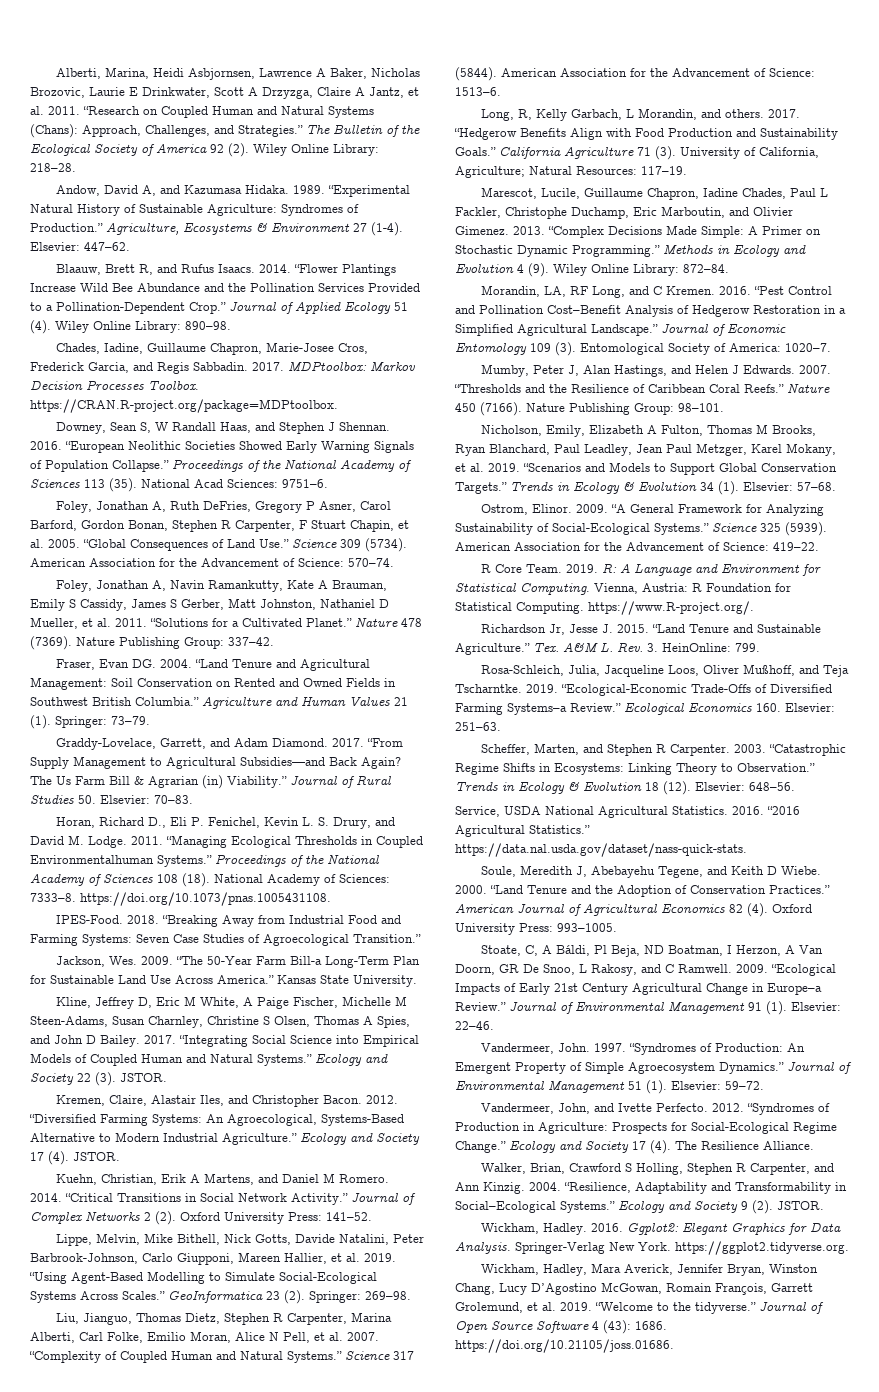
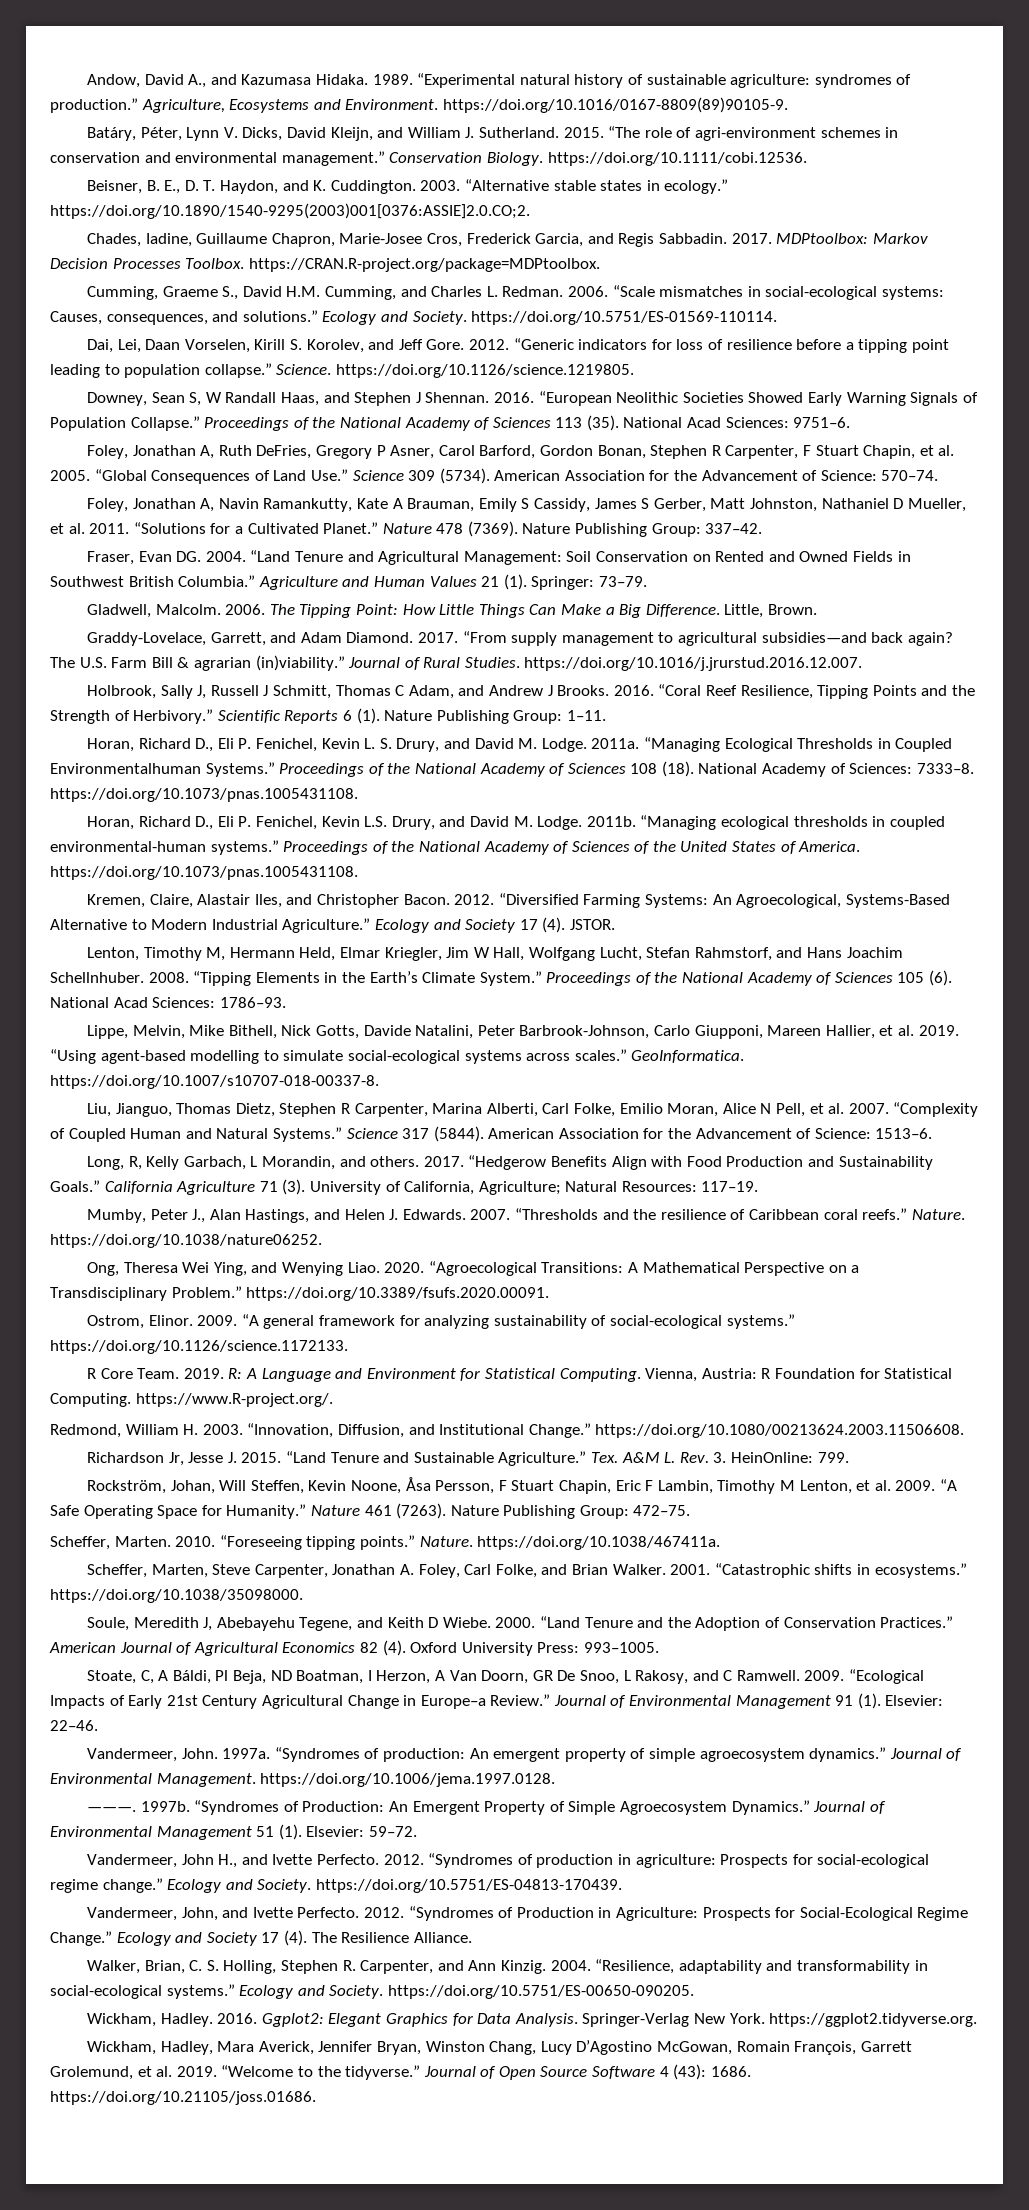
[55,67,420,80] [30,87,419,99] [30,106,374,118] [30,124,420,138] [30,143,379,157] [30,163,76,172] Alberti, Marina, Heidi Asbjornsen, Lawrence A Baker, Nicholas Brozovic, Laurie E Drinkwater, Scott A Drzyzga, Claire A Jantz, et al. 2011. “Research on Coupled Human and Natural Systems (Chans): Approach, Challenges, and Strategies.” The Bulletin of the Ecological Society of America 92 (2). Wiley Online Library: 218–28. // -> (87, 81) none
[141,185,156,196] A, -> [188,74,207,88] A.,
[30,204,359,216] [30,222,403,236] [30,242,130,251] [55,264,396,276] [30,283,420,292] [30,301,408,314] [30,320,231,334] Natural History of Sustainable Agriculture: Syndromes of Production.” Agriculture, Ecosystems & Environment 27 (1-4). Elsevier: 447–62. // Blaauw, Brett R, and Rufus Isaacs. 2014. “Flower Plantings Increase Wild Bee Abundance and the Pollination Services Provided to a Pollination-Dependent Crop.” Journal of Applied Ecology 51 (4). Wiley Online Library: 890–98. -> [519,74,912,88] [50,97,788,113] [87,126,899,141] [50,151,807,166] [87,179,729,194] [50,203,530,219] natural history of sustainable agriculture: syndromes of production.” Agriculture, Ecosystems and Environment. https://doi.org/10.1016/0167-8809(89)90105-9. // Batáry, Péter, Lynn V. Dicks, David Kleijn, and William J. Sutherland. 2015. “The role of agri-environment schemes in conservation and environmental management.” Conservation Biology. https://doi.org/10.1111/cobi.12536. // Beisner, B. E., D. T. Haydon, and K. Cuddington. 2003. “Alternative stable states in ecology.” https://doi.org/10.1890/1540-9295(2003)001[0376:ASSIE]2.0.CO;2.
(338, 406) none -> [87,285,944,300] [50,310,778,325] [87,338,949,353] [50,363,634,378] // Cumming, Graeme S., David H.M. Cumming, and Charles L. Redman. 2006. “Scale mismatches in social-ecological systems: Causes, consequences, and solutions.” Ecology and Society. https://doi.org/10.5751/ES-01569-110114. // Dai, Lei, Daan Vorselen, Kirill S. Korolev, and Jeff Gore. 2012. “Generic indicators for loss of resilience before a tipping point leading to population collapse.” Science. https://doi.org/10.1126/science.1219805.
(150, 720) none -> [87,604,817,618] // Gladwell, Malcolm. 2006. The Tipping Point: How Little Things Can Make a Big Difference. Little, Brown.
[30,756,401,769] [30,775,392,789] [30,795,193,804] Supply Management to Agricultural Subsidies—and Back Again? The Us Farm Bill & Agrarian (in) Viability.” Journal of Rural Studies 50. Elsevier: 70–83. -> [511,632,953,646] [50,655,863,671] [87,684,975,699] [50,708,606,724] supply management to agricultural subsidies—and back again? The U.S. Farm Bill & agrarian (in)viability.” Journal of Rural Studies. https://doi.org/10.1016/j.jrurstud.2016.12.007. // Holbrook, Sally J, Russell J Schmitt, Thomas C Adam, and Andrew J Brooks. 2016. “Coral Reef Resilience, Tipping Points and the Strength of Herbivory.” Scientific Reports 6 (1). Nature Publishing Group: 1–11.
[131,836,163,845] 2011. -> [591,738,640,749] 2011a.
[55,915,401,927] [30,934,421,946] [55,956,420,968] [30,975,417,987] [55,996,407,1009] [30,1016,410,1028] [30,1035,419,1047] [30,1053,388,1066] [30,1072,167,1086] IPES-Food. 2018. “Breaking Away from Industrial Food and Farming Systems: Seven Case Studies of Agroecological Transition.” // Jackson, Wes. 2009. “The 50-Year Farm Bill-a Long-Term Plan for Sustainable Land Use Across America.” Kansas State University. // Kline, Jeffrey D, Eric M White, A Paige Fischer, Michelle M Steen-Adams, Susan Charnley, Christine S Olsen, Thomas A Spies, and John D Bailey. 2017. “Integrating Social Science into Empirical Models of Coupled Human and Natural Systems.” Ecology and Society 22 (3). JSTOR. -> [87,815,945,830] [50,840,861,855] [50,866,358,880] Horan, Richard D., Eli P. Fenichel, Kevin L.S. Drury, and David M. Lodge. 2011b. “Managing ecological thresholds in coupled environmental-human systems.” Proceedings of the National Academy of Sciences of the United States of America. https://doi.org/10.1073/pnas.1005431108.
[55,1173,389,1185] [30,1192,416,1205] [30,1211,372,1225] Kuehn, Christian, Erik A Martens, and Daniel M Romero. 2014. “Critical Transitions in Social Network Activity.” Journal of Complex Networks 2 (2). Oxford University Press: 141–52. -> [87,947,903,961] [50,970,953,986] [50,997,286,1008] Lenton, Timothy M, Hermann Held, Elmar Kriegler, Jim W Hall, Wolfgang Lucht, Stefan Rahmstorf, and Hans Joachim Schellnhuber. 2008. “Tipping Elements in the Earth’s Climate System.” Proceedings of the National Academy of Sciences 105 (6). National Acad Sciences: 1786–93.
[71,1271,377,1284] [30,1290,411,1304] Agent-Based Modelling to Simulate Social-Ecological Systems Across Scales.” GeoInformatica 23 (2). Springer: 269–98. -> [100,1049,745,1064] [50,1075,379,1089] agent-based modelling to simulate social-ecological systems across scales.” GeoInformatica. https://doi.org/10.1007/s10707-018-00337-8.
[480,187,828,200] [455,206,793,219] [455,225,821,238] [455,244,806,257] [455,263,729,277] [480,285,832,298] [455,305,846,317] [455,323,786,336] [455,342,831,356] // Marescot, Lucile, Guillaume Chapron, Iadine Chades, Paul L Fackler, Christophe Duchamp, Eric Marboutin, and Olivier Gimenez. 2013. “Complex Decisions Made Simple: A Primer on Stochastic Dynamic Programming.” Methods in Ecology and Evolution 4 (9). Wiley Online Library: 872–84. // Morandin, LA, RF Long, and C Kremen. 2016. “Pest Control and Pollination Cost–Benefit Analysis of Hedgerow Restoration in a Simplified Agricultural Landscape.” Journal of Economic Entomology 109 (3). Entomological Society of America: 1020–7. -> (759, 1186) none
[567,365,579,376] J, -> [192,1209,206,1223] J.,
[731,365,739,374] J -> [389,1209,399,1220] J.
[571,384,629,393] Resilience -> [660,1209,726,1220] resilience
[709,383,830,393] [455,402,724,416] [480,424,816,437] [455,443,836,456] [455,462,837,475] [455,481,836,495] [480,504,824,516] [455,522,827,536] [455,542,819,551] Coral Reefs.” Nature 450 (7166). Nature Publishing Group: 98–101. // Nicholson, Emily, Elizabeth A Fulton, Thomas M Brooks, Ryan Blanchard, Paul Leadley, Jean Paul Metzger, Karel Mokany, et al. 2019. “Scenarios and Models to Support Global Conservation Targets.” Trends in Ecology & Evolution 34 (1). Elsevier: 57–68. // Ostrom, Elinor. 2009. “A General Framework for Analyzing Sustainability of Social-Ecological Systems.” Science 325 (5939). American Association for the Advancement of Science: 419–22. -> [823,1208,965,1220] [50,1234,322,1248] [87,1261,860,1276] [50,1286,550,1301] [87,1314,795,1329] [50,1340,348,1354] coral reefs.” Nature. https://doi.org/10.1038/nature06252. // Ong, Theresa Wei Ying, and Wenying Liao. 2020. “Agroecological Transitions: A Mathematical Perspective on a Transdisciplinary Problem.” https://doi.org/10.3389/fsufs.2020.00091. // Ostrom, Elinor. 2009. “A general framework for analyzing sustainability of social-ecological systems.” https://doi.org/10.1126/science.1172133.
(754, 608) none -> [50,1423,965,1438] // Redmond, William H. 2003. “Innovation, Diffusion, and Institutional Change.” https://doi.org/10.1080/00213624.2003.11506608.
[480,664,849,677] [455,684,832,696] [455,703,835,715] [455,722,501,731] [480,743,846,756] [455,763,815,775] [455,781,795,795] [455,806,800,818] [455,825,590,837] [455,843,747,857] Rosa-Schleich, Julia, Jacqueline Loos, Oliver Mußhoff, and Teja Tscharntke. 2019. “Ecological-Economic Trade-Offs of Diversified Farming Systems–a Review.” Ecological Economics 160. Elsevier: 251–63. // Scheffer, Marten, and Stephen R Carpenter. 2003. “Catastrophic Regime Shifts in Ecosystems: Linking Theory to Observation.” Trends in Ecology & Evolution 18 (12). Elsevier: 648–56. // Service, USDA National Agricultural Statistics. 2016. “2016 Agricultural Statistics.” https://data.nal.usda.gov/dataset/nass-quick-stats. -> [87,1477,957,1494] [50,1503,691,1519] [50,1535,721,1550] [87,1563,967,1578] [50,1589,303,1603] Rockström, Johan, Will Steffen, Kevin Noone, Åsa Persson, F Stuart Chapin, Eric F Lambin, Timothy M Lenton, et al. 2009. “A Safe Operating Space for Humanity.” Nature 461 (7263). Nature Publishing Group: 472–75. // Scheffer, Marten. 2010. “Foreseeing tipping points.” Nature. https://doi.org/10.1038/467411a. // Scheffer, Marten, Steve Carpenter, Jonathan A. Foley, Carl Folke, and Brian Walker. 2001. “Catastrophic shifts in ecosystems.” https://doi.org/10.1038/35098000.
[593,1043,626,1052] 1997. -> [222,1747,963,1762] [50,1773,556,1787] [87,1801,190,1812] 1997a. “Syndromes of production: An emergent property of simple agroecosystem dynamics.” Journal of Environmental Management. https://doi.org/10.1006/jema.1997.0128. // ———. 1997b.
(764, 1085) none -> [87,1853,930,1868] [50,1878,622,1893] // Vandermeer, John H., and Ivette Perfecto. 2012. “Syndromes of production in agriculture: Prospects for social-ecological regime change.” Ecology and Society. https://doi.org/10.5751/ES-04813-170439.
[568,1163,632,1172] Crawford S -> [189,1960,219,1971] C. S.
[735,1163,746,1172] R -> [342,1960,356,1971] R.
[635,1182,847,1194] [455,1200,824,1214] Adaptability and Transformability in Social–Ecological Systems.” Ecology and Society 9 (2). JSTOR. -> [678,1960,928,1974] [50,1984,694,1999] adaptability and transformability in social-ecological systems.” Ecology and Society. https://doi.org/10.5751/ES-00650-090205.

